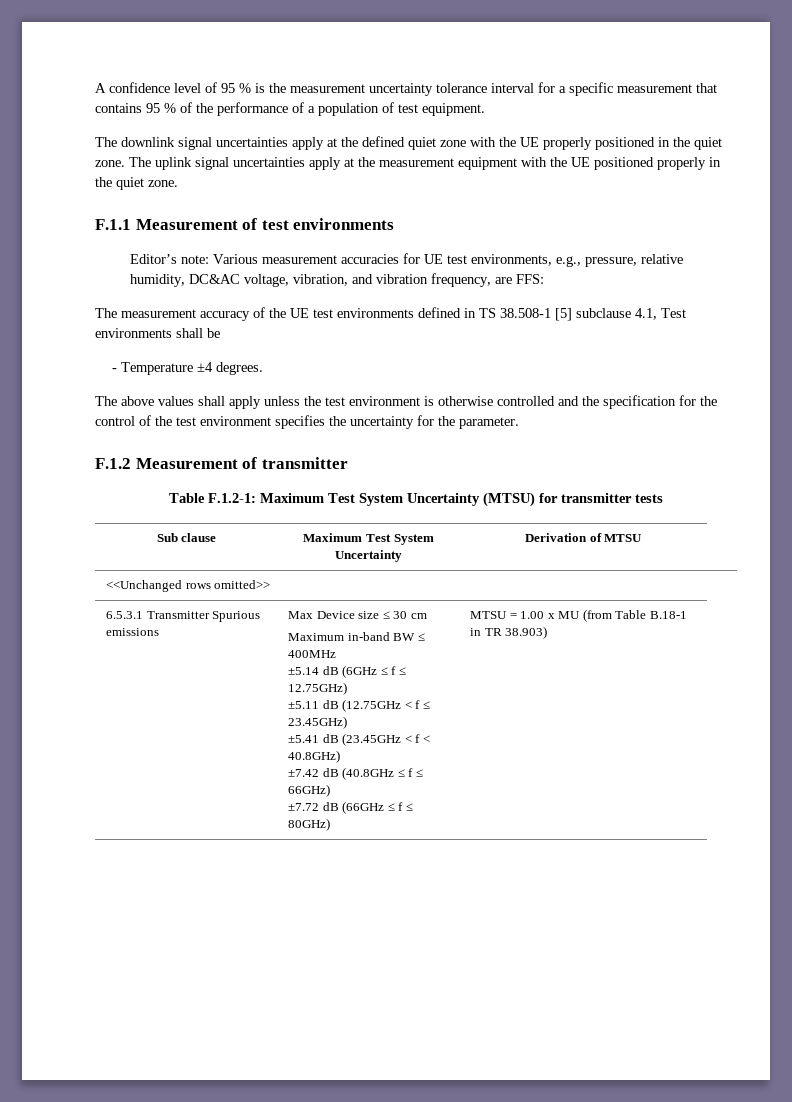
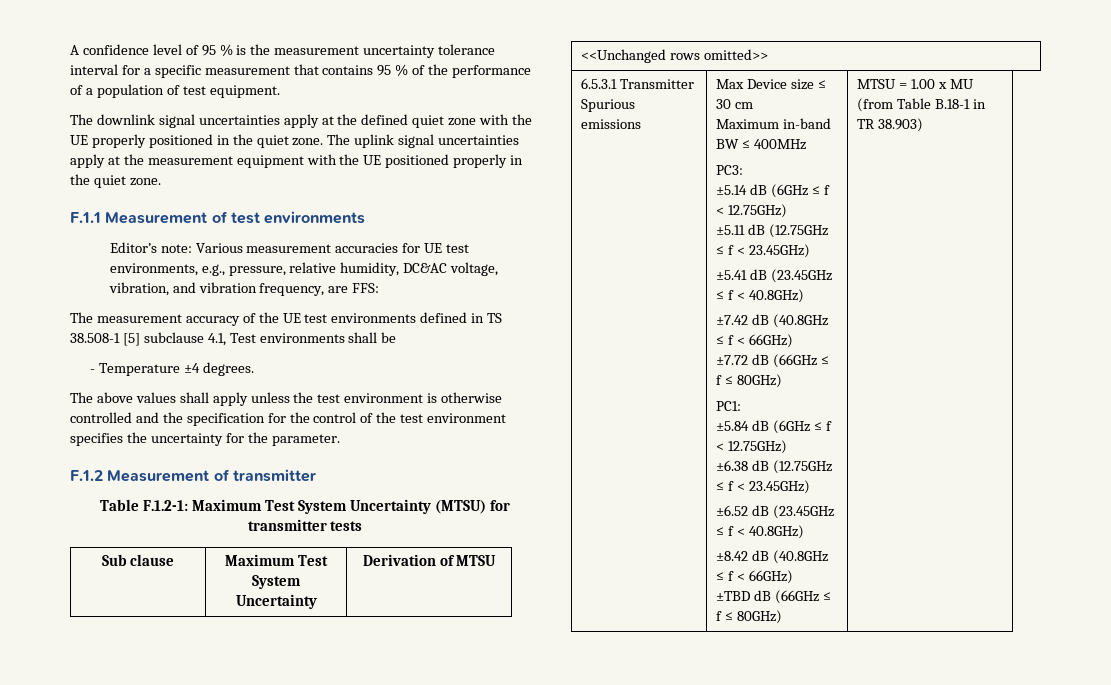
(337, 654) none -> [716,165,744,175] // PC3:
[398,667,406,675] ≤ -> [716,207,725,215] <
[404,700,430,709] < f ≤ -> [716,245,746,255] ≤ f <
[404,735,412,743] < -> [716,291,725,300] ≤
[415,769,423,777] ≤ -> [737,337,746,345] <
(331, 824) none -> [716,401,742,411] [716,420,832,434] [716,440,788,454] [716,460,833,474] [716,480,811,494] [716,505,835,519] [716,525,805,539] [716,550,829,564] [716,570,794,584] [716,590,832,604] [716,610,783,624] // PC1: // ±5.84 dB (6GHz ≤ f < 12.75GHz) // ±6.38 dB (12.75GHz ≤ f < 23.45GHz) // ±6.52 dB (23.45GHz ≤ f < 40.8GHz) // ±8.42 dB (40.8GHz ≤ f < 66GHz) // ±TBD dB (66GHz ≤ f ≤ 80GHz)

